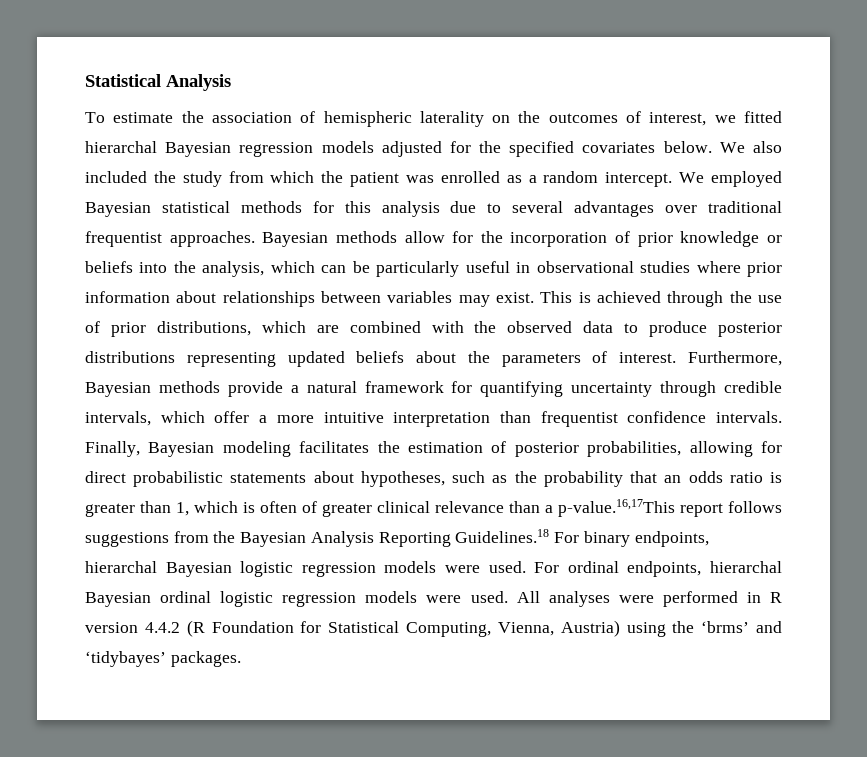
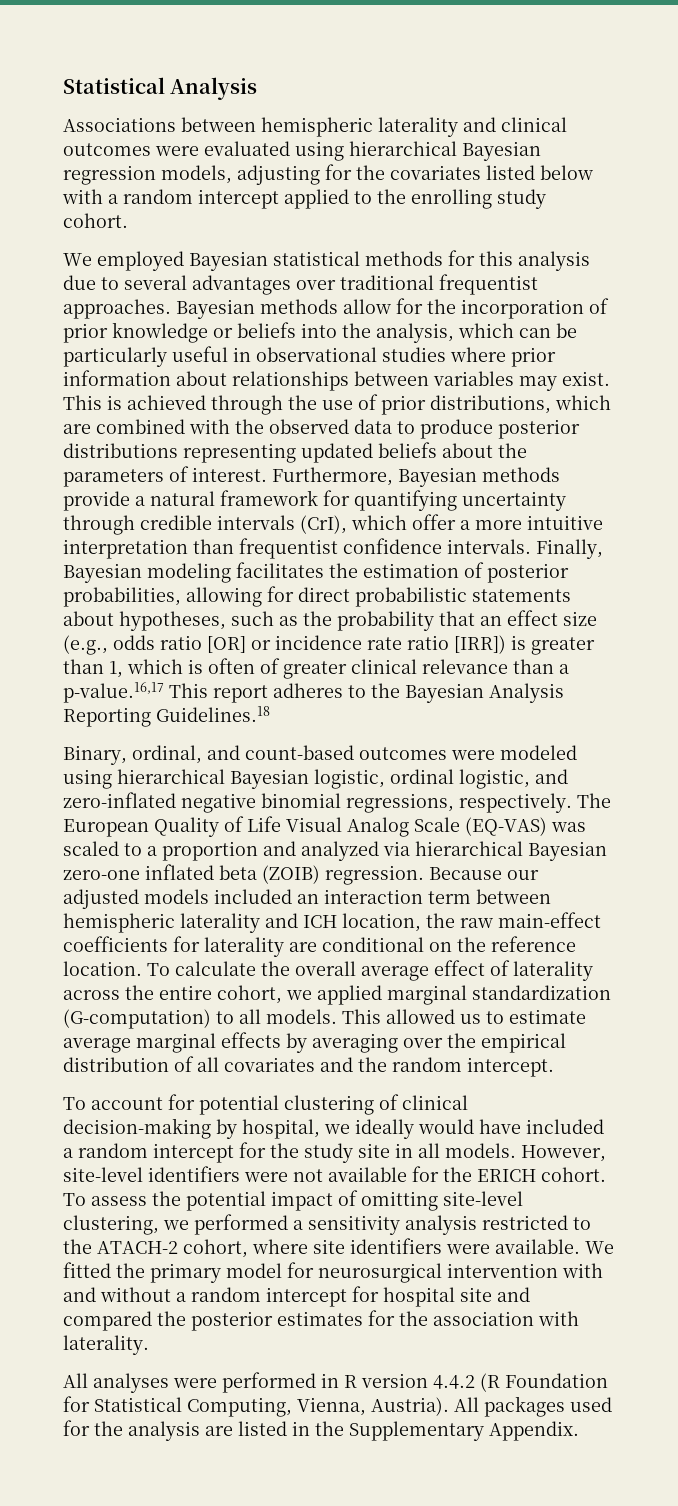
[85,111,782,127] [85,141,782,157] [85,171,673,187] To estimate the association of hemispheric laterality on the outcomes of interest, we fitted hierarchal Bayesian regression models adjusted for the specified covariates below. We also included the study from which the patient was enrolled as a random intercept. -> [63,117,567,137] [63,141,541,161] [63,164,593,185] [62,189,546,209] [63,213,128,228] Associations between hemispheric laterality and clinical outcomes were evaluated using hierarchical Bayesian regression models, adjusting for the covariates listed below with a random intercept applied to the enrolling study cohort. //
[85,411,151,426] intervals, -> [217,515,347,534] intervals (CrI),
[688,471,763,483] odds ratio -> [507,610,597,626] [63,635,506,655] effect size (e.g., odds ratio [OR] or incidence rate ratio [IRR])
[558,499,782,517] [85,531,209,547] p-value.16,17This report follows suggestions from -> [63,682,366,703] p-value.16,17 This report adheres to
[554,531,709,547] [85,561,783,577] [85,591,508,607] For binary endpoints, hierarchal Bayesian logistic regression models were used. For ordinal endpoints, hierarchal Bayesian ordinal logistic regression models were used. -> [63,745,577,765] [63,769,568,789] [63,792,611,813] [63,816,586,837] [63,841,607,861] [63,864,539,885] [63,889,551,909] [63,912,601,933] [63,936,576,957] [63,960,593,981] [63,985,611,1005] [63,1009,586,1029] [63,1032,566,1053] [63,1056,554,1077] [63,1094,468,1115] [63,1118,604,1139] [63,1142,606,1163] [63,1166,606,1182] [63,1190,523,1211] [63,1214,591,1235] [63,1238,614,1258] [63,1262,603,1283] [63,1286,530,1307] [63,1310,579,1331] [63,1335,149,1355] // Binary, ordinal, and count-based outcomes were modeled using hierarchical Bayesian logistic, ordinal logistic, and zero-inflated negative binomial regressions, respectively. The European Quality of Life Visual Analog Scale (EQ-VAS) was scaled to a proportion and analyzed via hierarchical Bayesian zero-one inflated beta (ZOIB) regression. Because our adjusted models included an interaction term between hemispheric laterality and ICH location, the raw main-effect coefficients for laterality are conditional on the reference location. To calculate the overall average effect of laterality across the entire cohort, we applied marginal standardization (G-computation) to all models. This allowed us to estimate average marginal effects by averaging over the empirical distribution of all covariates and the random intercept. // To account for potential clustering of clinical decision-making by hospital, we ideally would have included a random intercept for the study site in all models. However, site-level identifiers were not available for the ERICH cohort. To assess the potential impact of omitting site-level clustering, we performed a sensitivity analysis restricted to the ATACH-2 cohort, where site identifiers were available. We fitted the primary model for neurosurgical intervention with and without a random intercept for hospital site and compared the posterior estimates for the association with laterality. //
[560,620,783,637] [85,651,241,667] Austria) using the ‘brms’ and ‘tidybayes’ packages. -> [371,1396,612,1417] [63,1420,579,1441] Austria). All packages used for the analysis are listed in the Supplementary Appendix.

